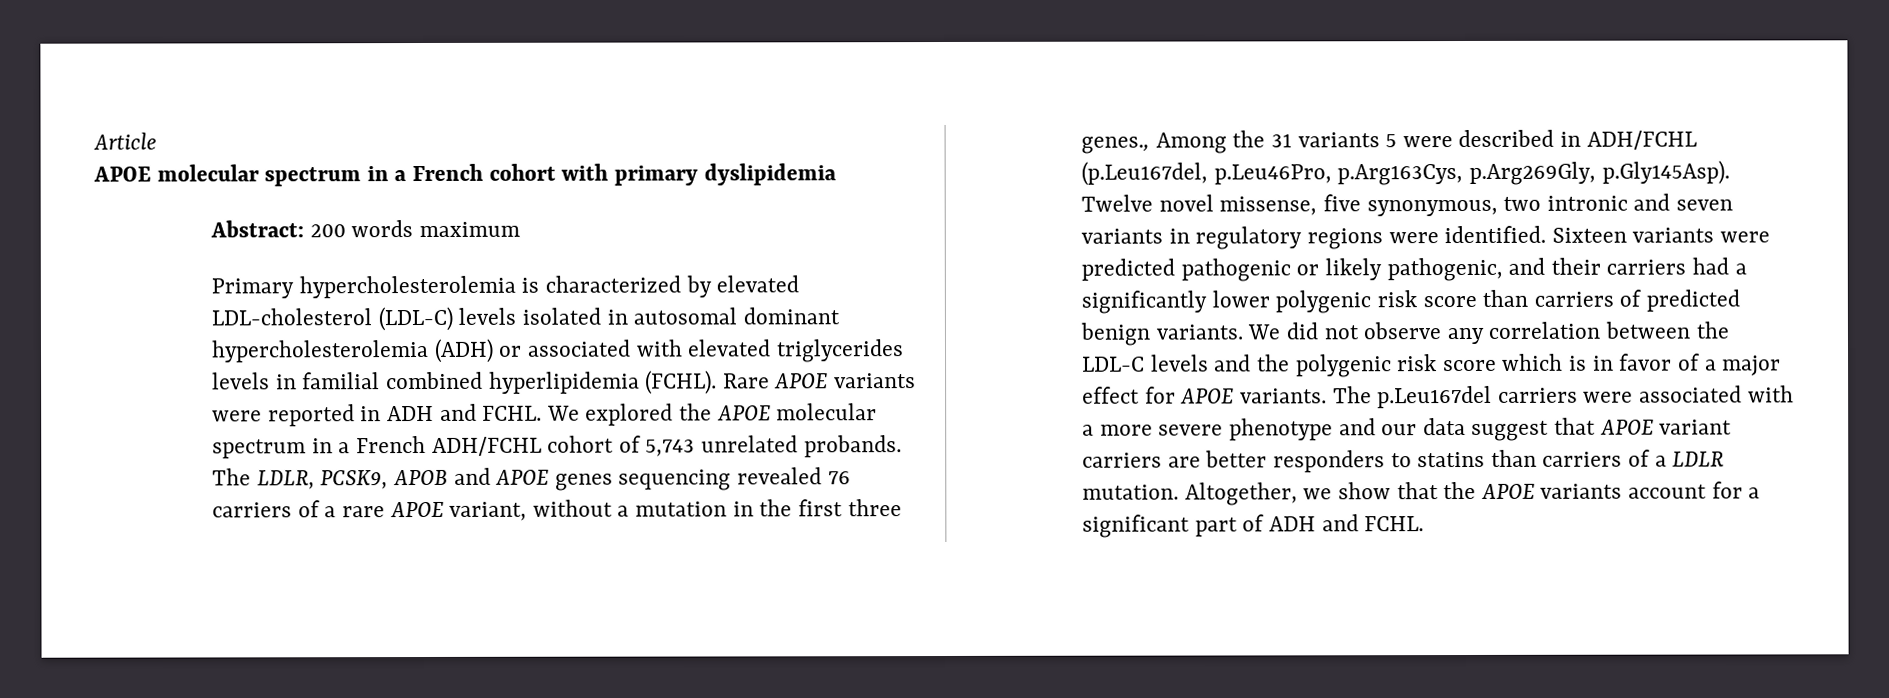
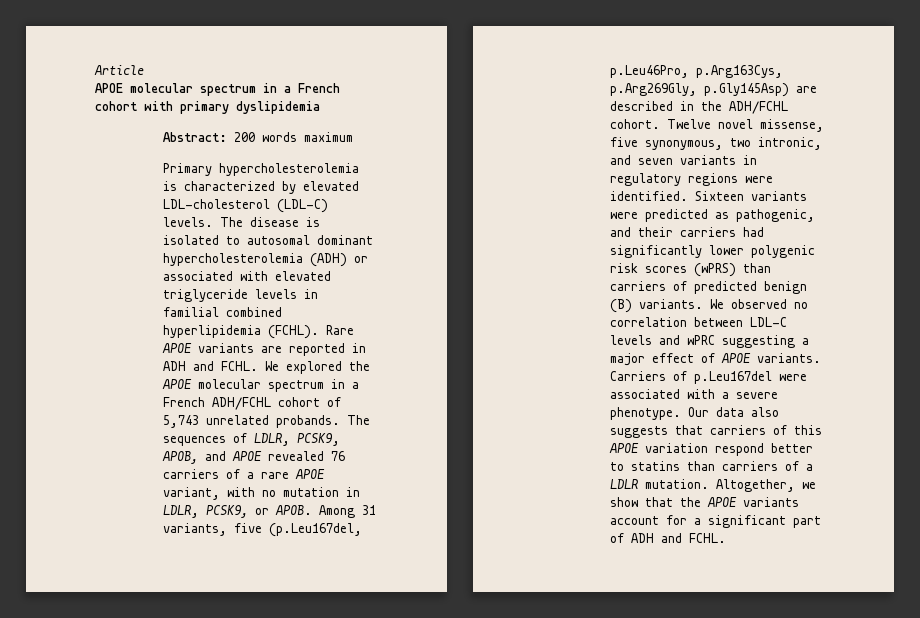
[458,307,628,325] levels isolated in -> [162,217,320,227] [162,235,240,245] levels. The disease is isolated to
[775,339,904,363] triglycerides -> [162,289,248,302] triglyceride
[212,410,263,422] were -> [260,346,282,353] are
[256,469,448,490] LDLR, PCSK9, APOB -> [162,433,340,446] [161,451,198,464] sequences of LDLR, PCSK9, APOB,
[554,469,732,491] genes sequencing -> (262, 456) none
[532,499,902,517] [1081,129,1697,154] [1081,160,1730,186] without a mutation in the first three genes., Among the 31 variants 5 were described in ADH/FCHL (p.Leu167del, p.Leu46Pro, p.Arg163Cys, p.Arg269Gly, p.Gly145Asp). -> [226,487,360,497] [162,505,376,518] [162,523,362,537] [609,65,783,78] [609,83,817,97] [609,101,788,114] [609,119,660,129] with no mutation in LDLR, PCSK9, or APOB. Among 31 variants, five (p.Leu167del, p.Leu46Pro, p.Arg163Cys, p.Arg269Gly, p.Gly145Asp) are described in the ADH/FCHL cohort.
[1546,195,1628,211] intronic -> [757,137,822,150] intronic,
[1180,258,1382,282] pathogenic or likely -> [714,212,729,219] as
[1734,263,1747,275] a -> (764, 232) none
[1422,295,1477,308] score -> [644,263,736,277] scores (wPRS)
(1151, 334) none -> [609,299,632,313] (B)
[1285,322,1484,345] did not observe any -> [730,299,808,309] observed no
[1695,321,1729,339] the -> (743, 322) none
[1256,353,1700,378] the polygenic risk score which is in favor of -> [686,335,795,348] wPRC suggesting
[1144,386,1176,404] for -> [700,353,715,363] of
[1332,385,1578,409] The p.Leu167del carriers -> [609,371,772,384] Carriers of p.Leu167del
[1099,417,1733,441] [1082,450,1385,473] more severe phenotype and our data suggest that APOE variant carriers are better responders -> [735,392,778,399] [609,407,779,420] [609,425,822,438] [608,443,813,456] severe phenotype. Our data also suggests that carriers of this APOE variation respond better

